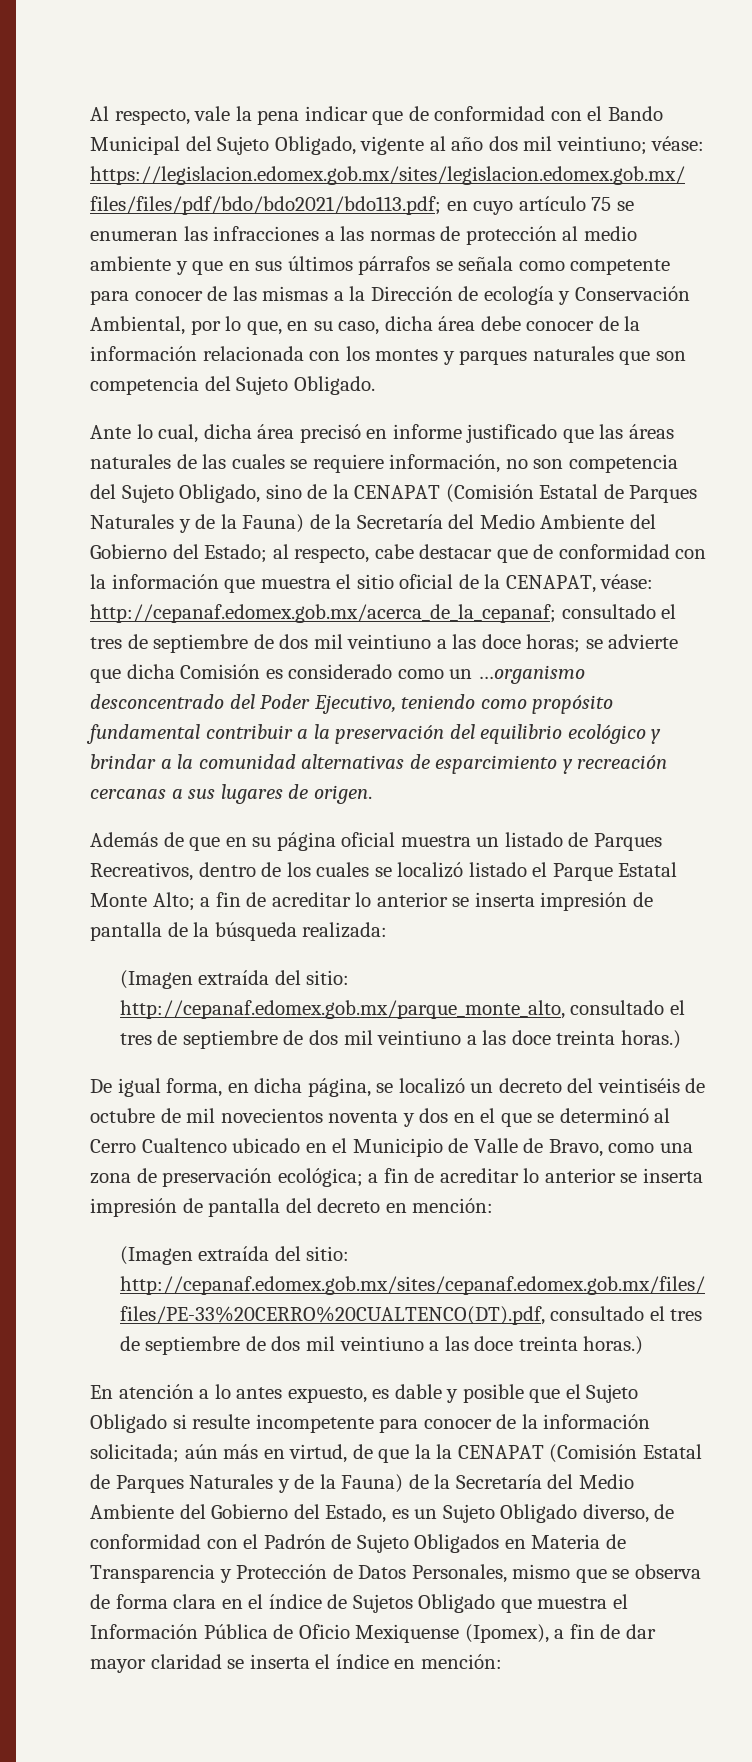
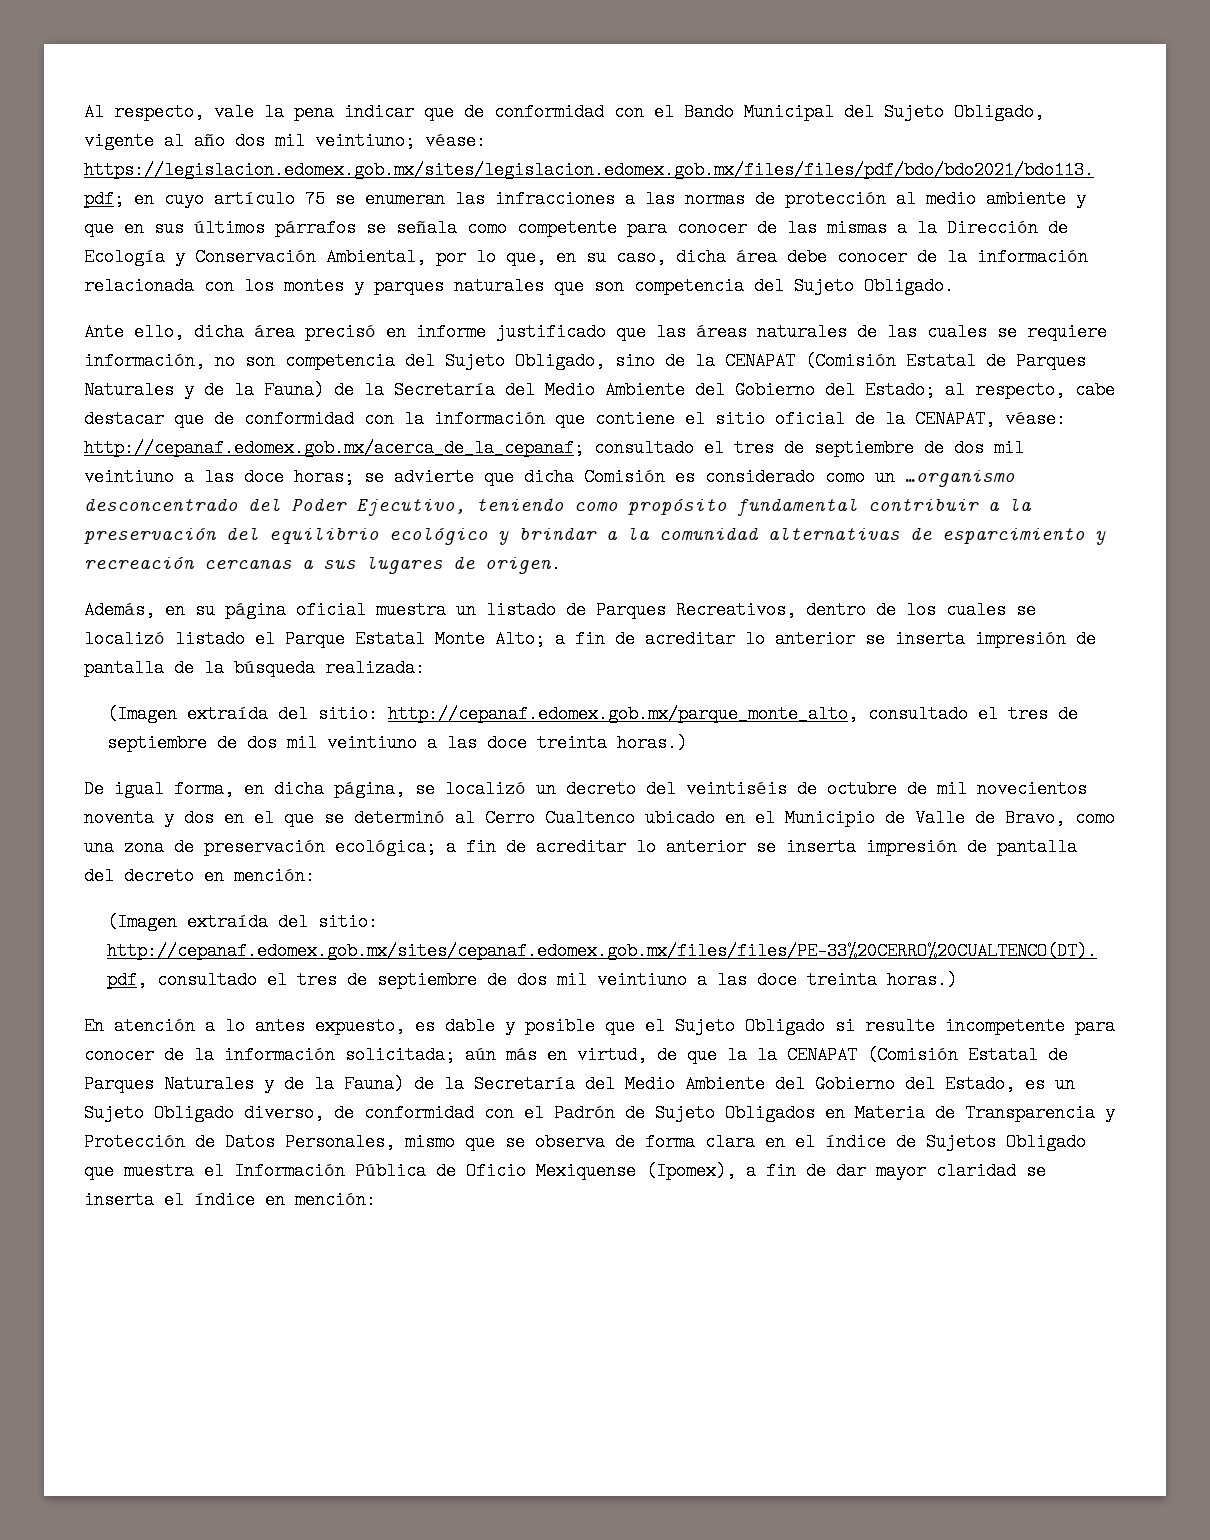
[483,286,554,305] ecología -> [84,248,165,266] Ecología
[136,424,199,443] lo cual, -> [134,323,184,341] ello,
[260,577,331,589] muestra -> [595,410,675,428] contiene
[90,832,221,851] Además de que -> [84,601,155,619] Además,

